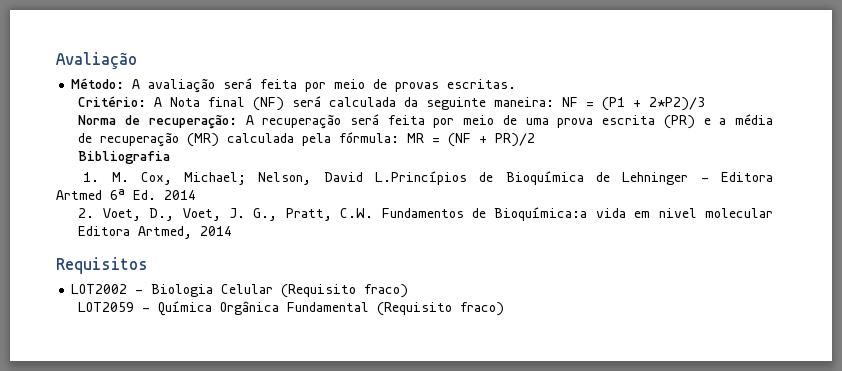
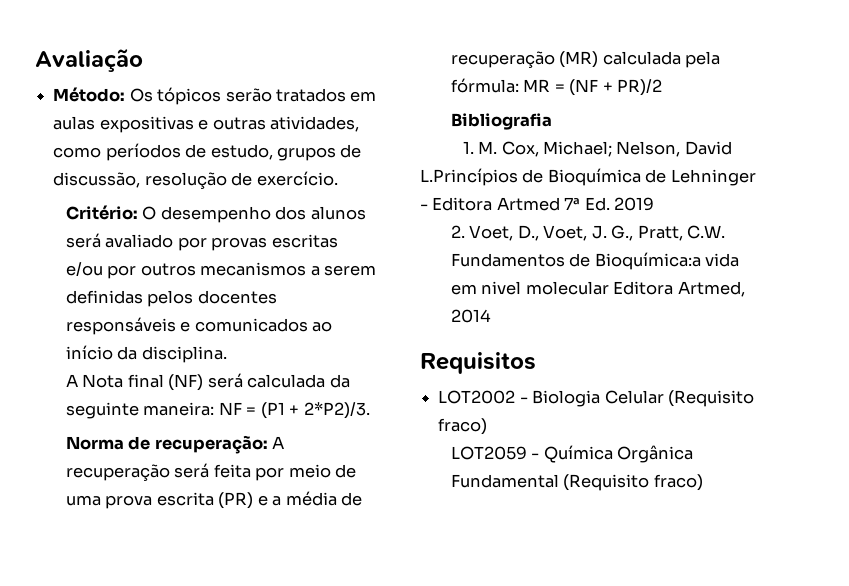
[132,78,517,93] [78,96,147,107] A avaliação será feita por meio de provas escritas. // Critério: -> [129,87,377,105] [53,116,359,133] [53,143,362,161] [53,171,338,189] [65,205,366,223] [65,233,338,251] [65,262,377,279] [65,290,277,307] [65,317,333,335] [65,345,227,363] Os tópicos serão tratados em aulas expositivas e outras atividades, como períodos de estudo, grupos de discussão, resolução de exercício. // Critério: O desempenho dos alunos será avaliado por provas escritas e/ou por outros mecanismos a serem definidas pelos docentes responsáveis e comunicados ao início da disciplina. //
[649,97,706,111] 2*P2)/3 -> [303,402,370,419] 2*P2)/3.
[110,189,196,200] 6ª Ed. 2014 -> [564,197,655,211] 7ª Ed. 2019

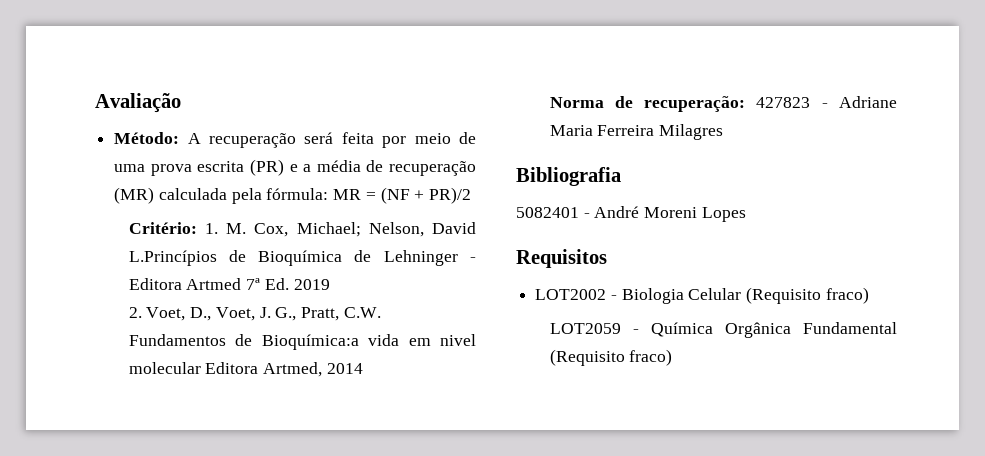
[129,87,377,105] [53,116,359,133] [53,143,362,161] [53,171,338,189] [65,205,366,223] [65,233,338,251] [65,262,377,279] [65,290,277,307] [65,317,333,335] [65,345,227,363] [65,373,350,391] [65,402,370,419] [65,435,268,454] Os tópicos serão tratados em aulas expositivas e outras atividades, como períodos de estudo, grupos de discussão, resolução de exercício. // Critério: O desempenho dos alunos será avaliado por provas escritas e/ou por outros mecanismos a serem definidas pelos docentes responsáveis e comunicados ao início da disciplina. // A Nota final (NF) será calculada da seguinte maneira: NF = (P1 + 2*P2)/3. // Norma de recuperação: -> (180, 138) none
[450,113,552,130] Bibliografia // -> [128,222,197,234] Critério:
(491, 316) none -> [549,96,897,112] [549,124,724,140] [516,167,621,186] [516,206,746,222] // Norma de recuperação: 427823 - Adriane Maria Ferreira Milagres // Bibliografia // 5082401 - André Moreni Lopes

